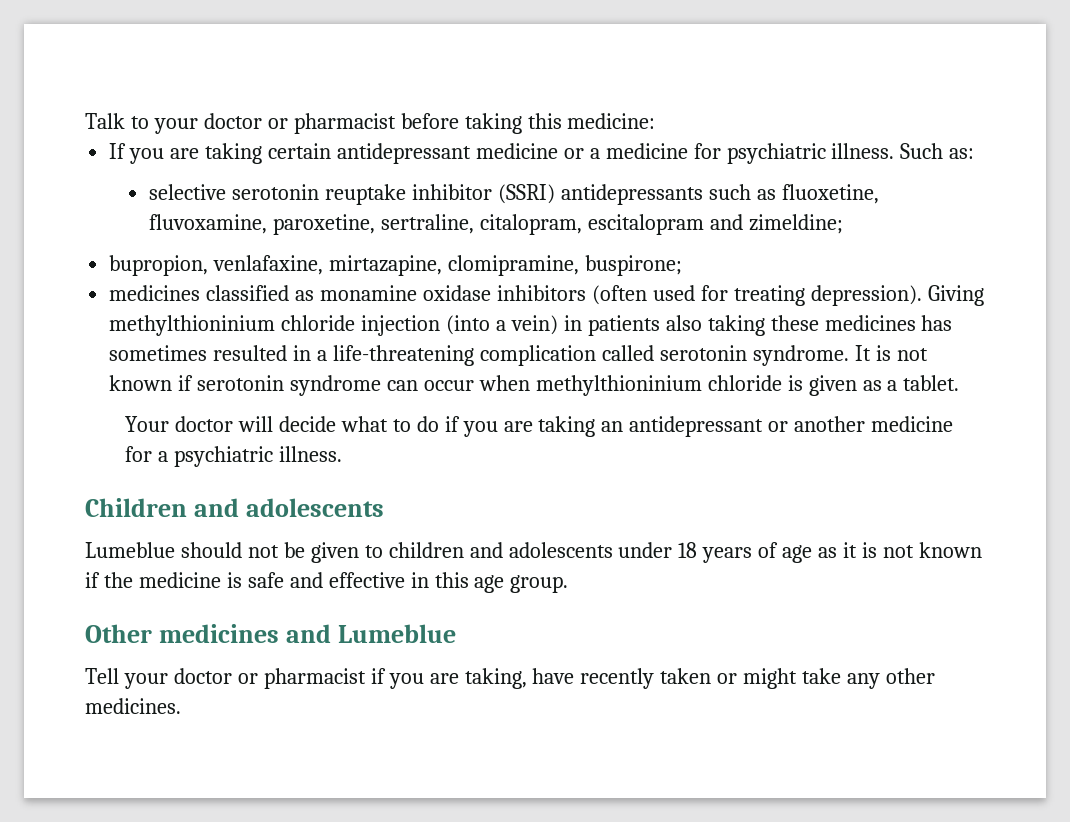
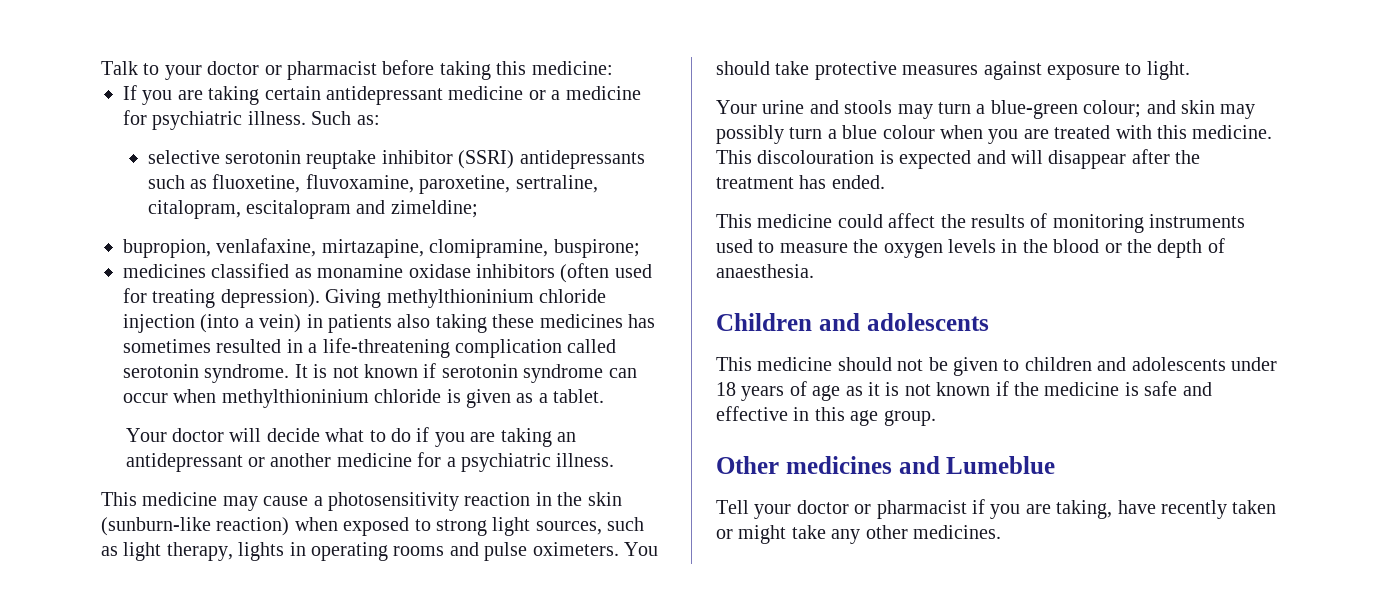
(342, 454) none -> [101,492,622,511] [101,517,645,536] [101,542,658,561] [716,61,1190,80] [716,100,1256,119] [716,125,1273,144] [716,149,1201,169] [716,175,885,189] [716,213,1246,233] [716,238,1225,258] [716,264,814,278] // This medicine may cause a photosensitivity reaction in the skin (sunburn-like reaction) when exposed to strong light sources, such as light therapy, lights in operating rooms and pulse oximeters. You should take protective measures against exposure to light. // Your urine and stools may turn a blue-green colour; and skin may possibly turn a blue colour when you are treated with this medicine. This discolouration is expected and will disappear after the treatment has ended. // This medicine could affect the results of monitoring instruments used to measure the oxygen levels in the blood or the depth of anaesthesia.
[85,542,175,558] Lumeblue -> [716,357,833,371] This medicine

